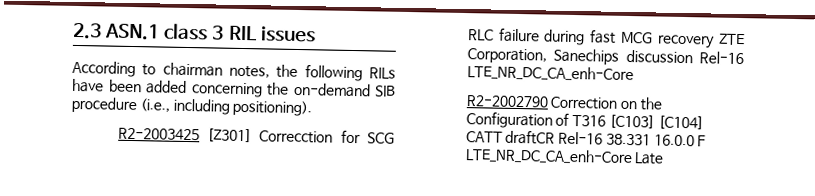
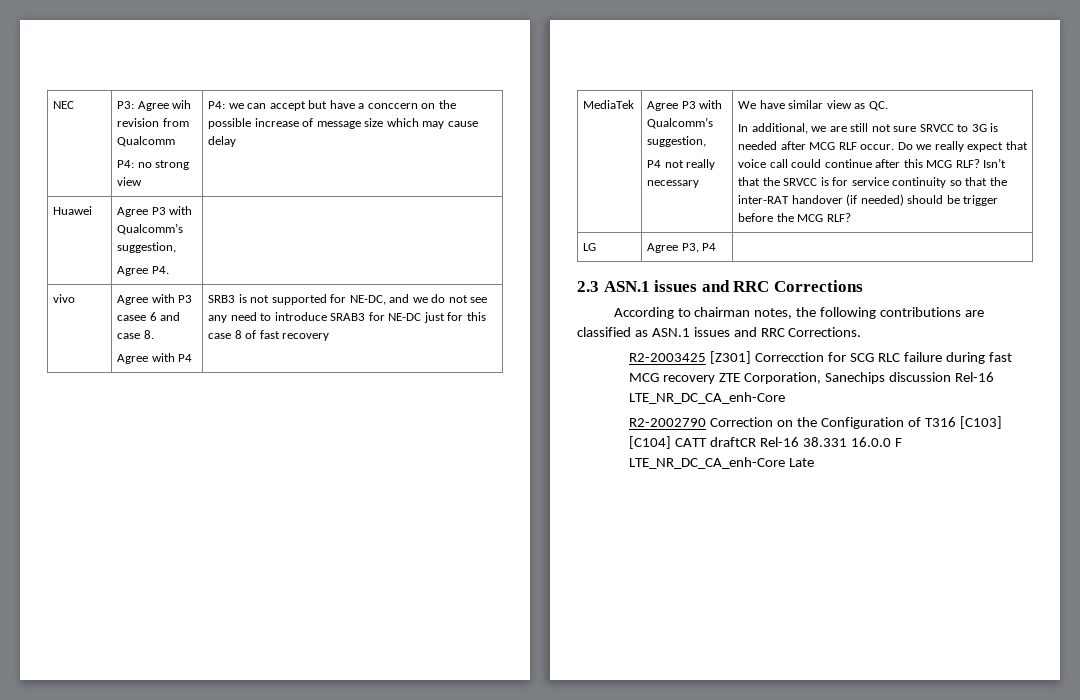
[73,22,316,43] 2.3 ASN.1 class 3 RIL issues -> [53,101,75,109] [117,100,192,111] [117,118,189,127] [117,136,176,147] [117,160,190,170] [117,177,143,186] [208,100,456,111] [208,118,478,129] [208,136,237,147] [53,206,93,215] [117,206,193,217] [117,223,184,235] [117,242,177,253] [117,266,169,276] [53,294,76,303] [117,294,193,305] [117,312,181,321] [117,330,154,339] [117,353,193,364] [208,294,488,305] [208,312,486,323] [208,330,330,341] [583,100,635,109] [647,100,723,111] [647,117,714,129] [647,136,707,147] [647,159,716,170] [647,180,700,188] [738,100,888,111] [738,123,999,134] [738,141,1028,152] [738,158,1007,168] [738,177,1007,188] [738,194,999,206] [738,213,851,222] [583,243,597,251] [647,243,717,253] [577,280,863,292] NEC | P3: Agree wih revision from Qualcomm // P4: no strong view | P4: we can accept but have a conccern on the possible increase of message size which may cause delay // Huawei | Agree P3 with Qualcomm’s suggestion, // Agree P4. | // vivo | Agree with P3 casee 6 and case 8. // Agree with P4 | SRB3 is not supported for NE-DC, and we do not see any need to introduce SRAB3 for NE-DC just for this case 8 of fast recovery // MediaTek | Agree P3 with Qualcomm’s suggestion, // P4 not really necessary | We have similar view as QC. // In additional, we are still not sure SRVCC to 3G is needed after MCG RLF occur. Do we really expect that voice call could continue after this MCG RLF? Isn’t that the SRVCC is for service continuity so that the inter-RAT handover (if needed) should be trigger before the MCG RLF? // LG | Agree P3, P4 | // 2.3 ASN.1 issues and RRC Corrections
[369,67,396,79] [72,78,396,98] [71,96,313,117] RILs have been added concerning the on-demand SIB procedure (i.e., including positioning). -> [880,307,985,317] [577,327,862,337] contributions are classified as ASN.1 issues and RRC Corrections.

